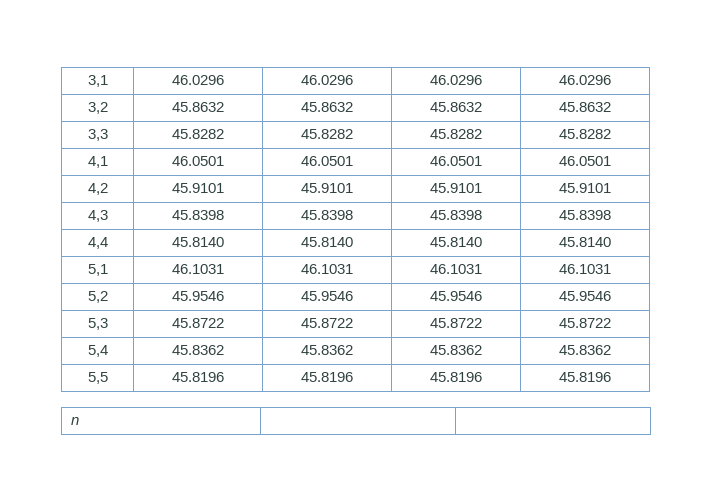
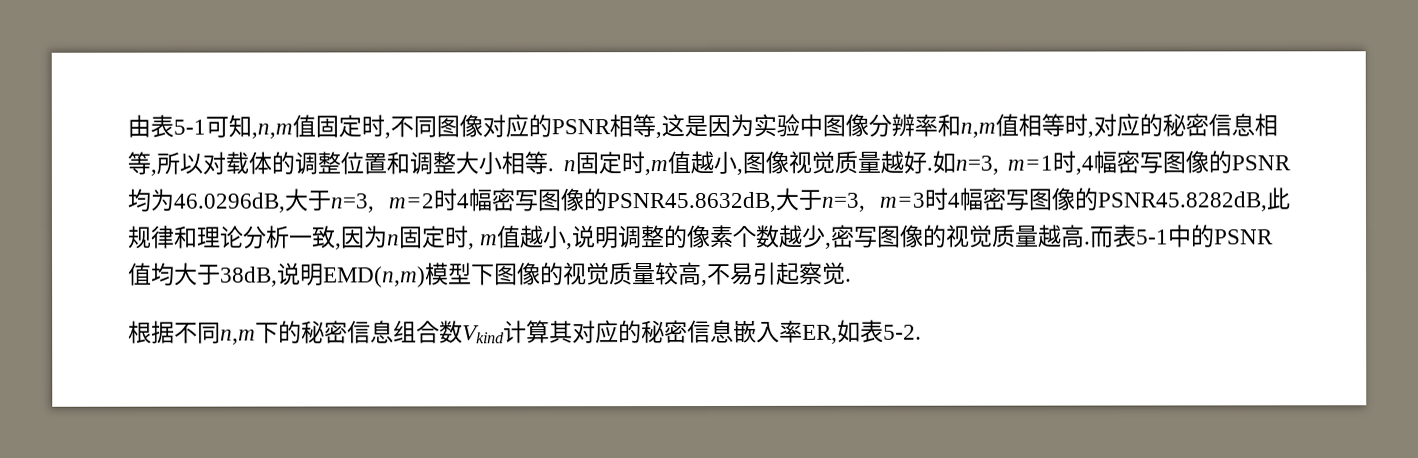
[87,75,108,87] [172,75,224,85] [301,75,353,85] [430,75,482,85] [559,75,611,85] [87,102,108,114] [172,102,224,112] [301,102,353,112] [430,102,482,112] [559,102,611,112] [87,129,108,141] [172,129,224,139] [301,129,353,139] [430,129,482,139] [559,129,611,139] [87,156,108,168] [172,156,224,166] [301,156,353,166] [430,156,482,166] [559,156,611,166] [87,183,108,195] [172,183,224,193] [301,183,353,193] [430,183,482,193] [559,183,611,193] [87,210,108,222] [172,210,224,220] [301,210,353,220] [430,210,482,220] [559,210,611,220] [87,237,108,249] [172,237,224,247] [301,237,353,247] [430,237,482,247] [559,237,611,247] [87,264,108,276] [172,264,224,274] [301,264,353,274] [430,264,482,274] [559,264,611,274] [87,291,108,303] [172,291,224,301] [301,291,353,301] [430,291,482,301] [559,291,611,301] [87,318,108,330] [172,318,224,328] [301,318,353,328] [430,318,482,328] [559,318,611,328] [87,345,108,357] [172,345,224,355] [301,345,353,355] [430,345,482,355] [559,345,611,355] [87,372,108,384] [172,372,224,382] [301,372,353,382] [430,372,482,382] [559,372,611,382] [71,417,80,425] 3,1 | 46.0296 | 46.0296 | 46.0296 | 46.0296 // 3,2 | 45.8632 | 45.8632 | 45.8632 | 45.8632 // 3,3 | 45.8282 | 45.8282 | 45.8282 | 45.8282 // 4,1 | 46.0501 | 46.0501 | 46.0501 | 46.0501 // 4,2 | 45.9101 | 45.9101 | 45.9101 | 45.9101 // 4,3 | 45.8398 | 45.8398 | 45.8398 | 45.8398 // 4,4 | 45.8140 | 45.8140 | 45.8140 | 45.8140 // 5,1 | 46.1031 | 46.1031 | 46.1031 | 46.1031 // 5,2 | 45.9546 | 45.9546 | 45.9546 | 45.9546 // 5,3 | 45.8722 | 45.8722 | 45.8722 | 45.8722 // 5,4 | 45.8362 | 45.8362 | 45.8362 | 45.8362 // 5,5 | 45.8196 | 45.8196 | 45.8196 | 45.8196 // n | | -> [127,113,1278,139] [127,150,1291,176] [127,187,1290,213] [127,224,1275,250] [128,261,852,288] [128,319,922,345] 由表5-1可知,n,m值固定时,不同图像对应的PSNR相等,这是因为实验中图像分辨率和n,m值相等时,对应的秘密信息相等,所以对载体的调整位置和调整大小相等. n固定时,m值越小,图像视觉质量越好.如n=3, m=1时,4幅密写图像的PSNR均为46.0296dB,大于n=3, m=2时4幅密写图像的PSNR45.8632dB,大于n=3, m=3时4幅密写图像的PSNR45.8282dB,此规律和理论分析一致,因为n固定时, m值越小,说明调整的像素个数越少,密写图像的视觉质量越高.而表5-1中的PSNR值均大于38dB,说明EMD(n,m)模型下图像的视觉质量较高,不易引起察觉. // 根据不同n,m下的秘密信息组合数Vkind计算其对应的秘密信息嵌入率ER,如表5-2.

